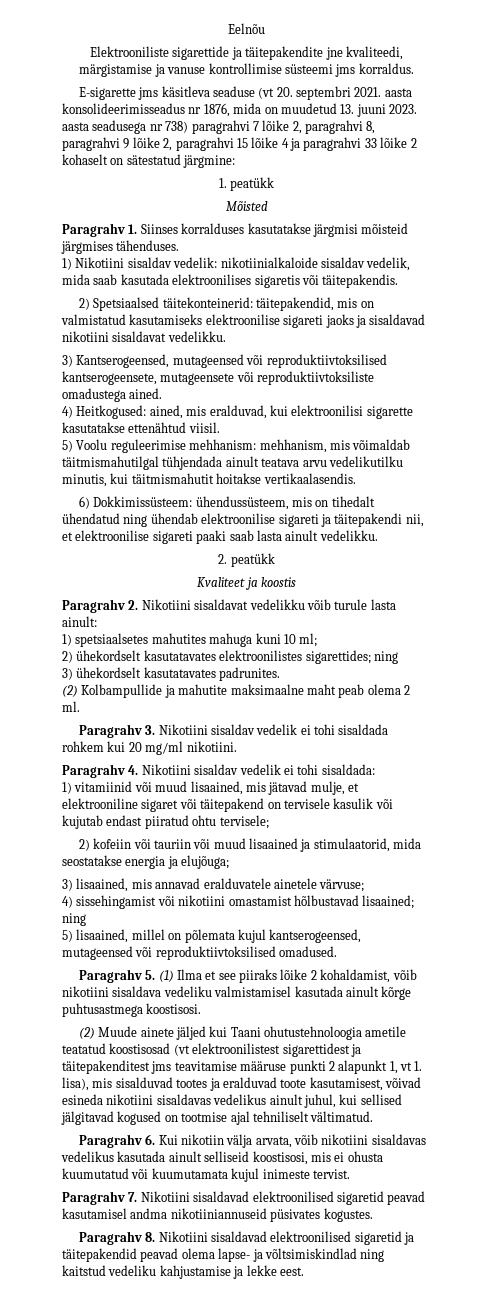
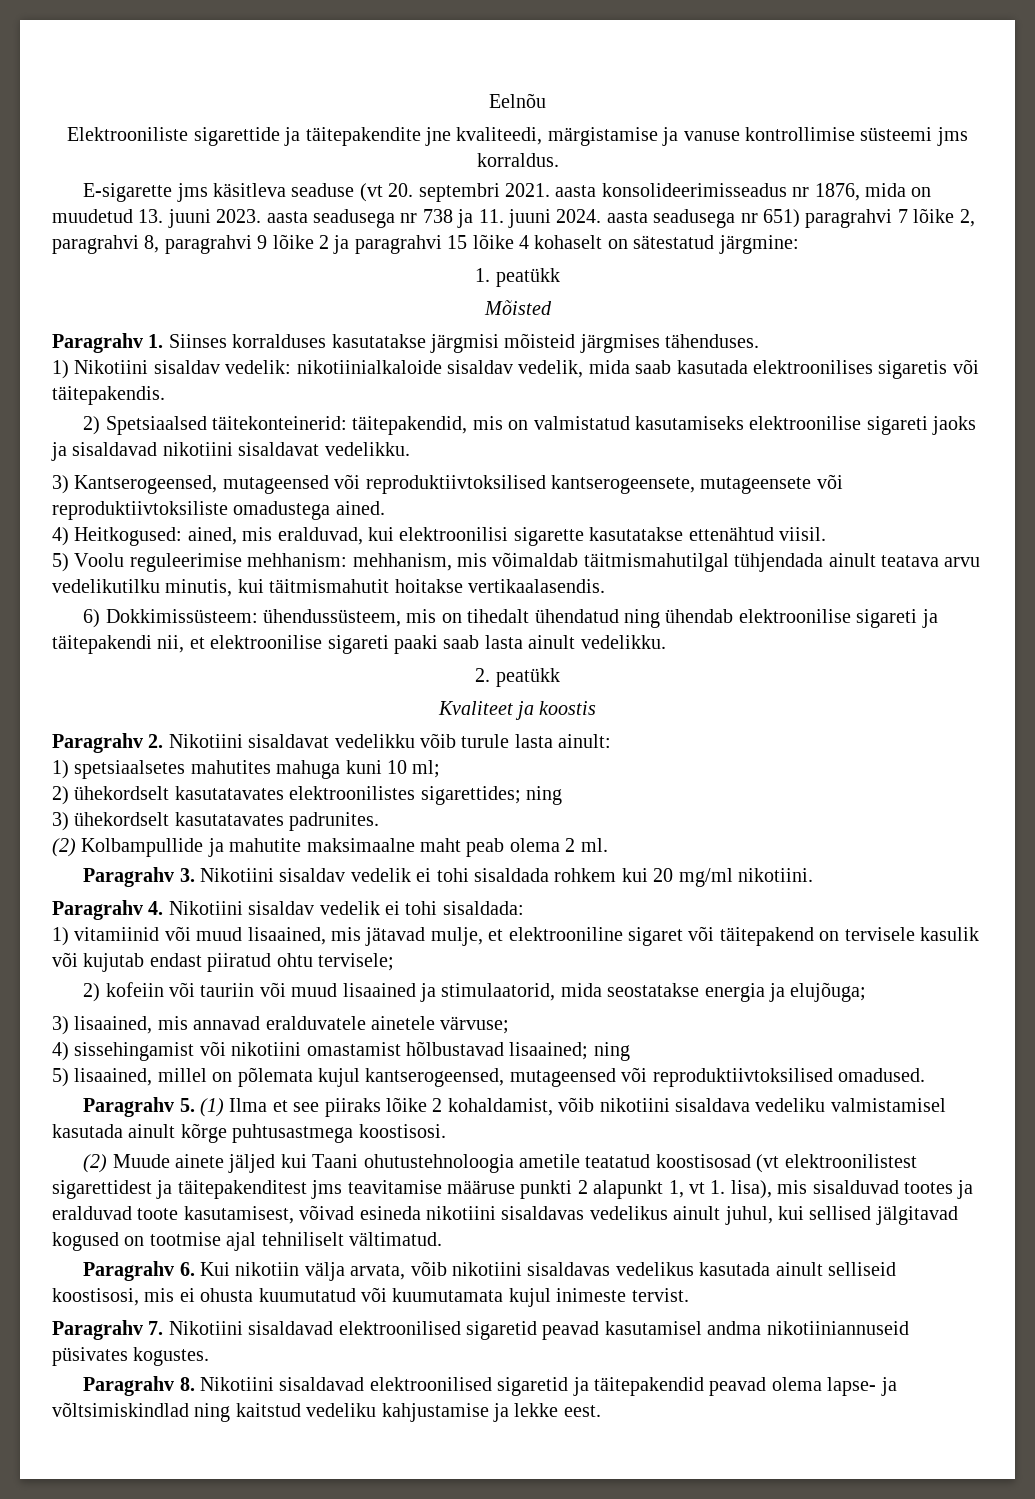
[165,121,189,133] 738) -> [422,209,800,228] 738 ja 11. juuni 2024. aasta seadusega nr 651)
[163,138,173,151] 2, -> [319,235,350,254] 2 ja
[290,137,417,151] ja paragrahvi 33 lõike 2 -> (529, 242) none

